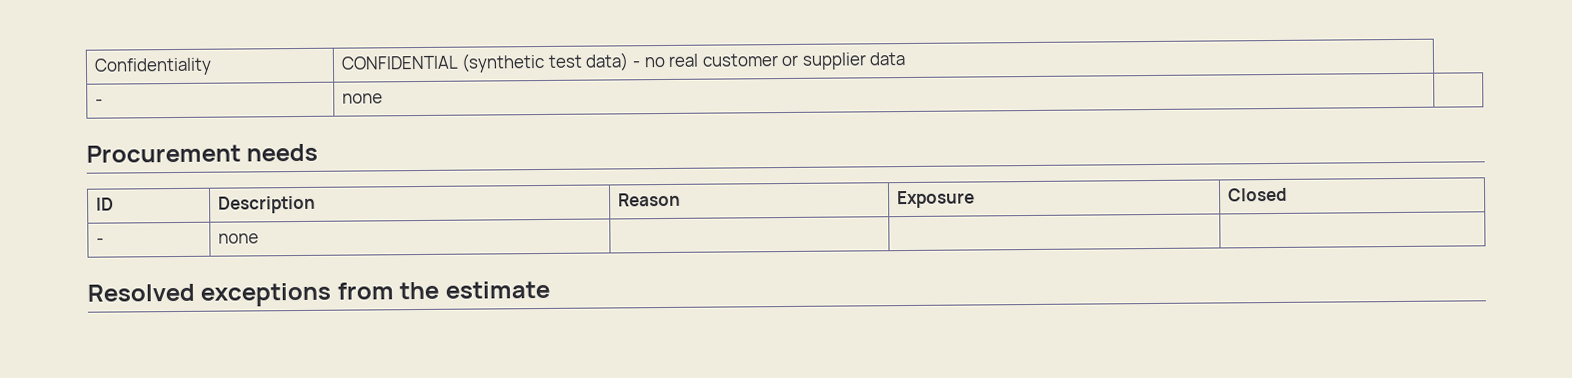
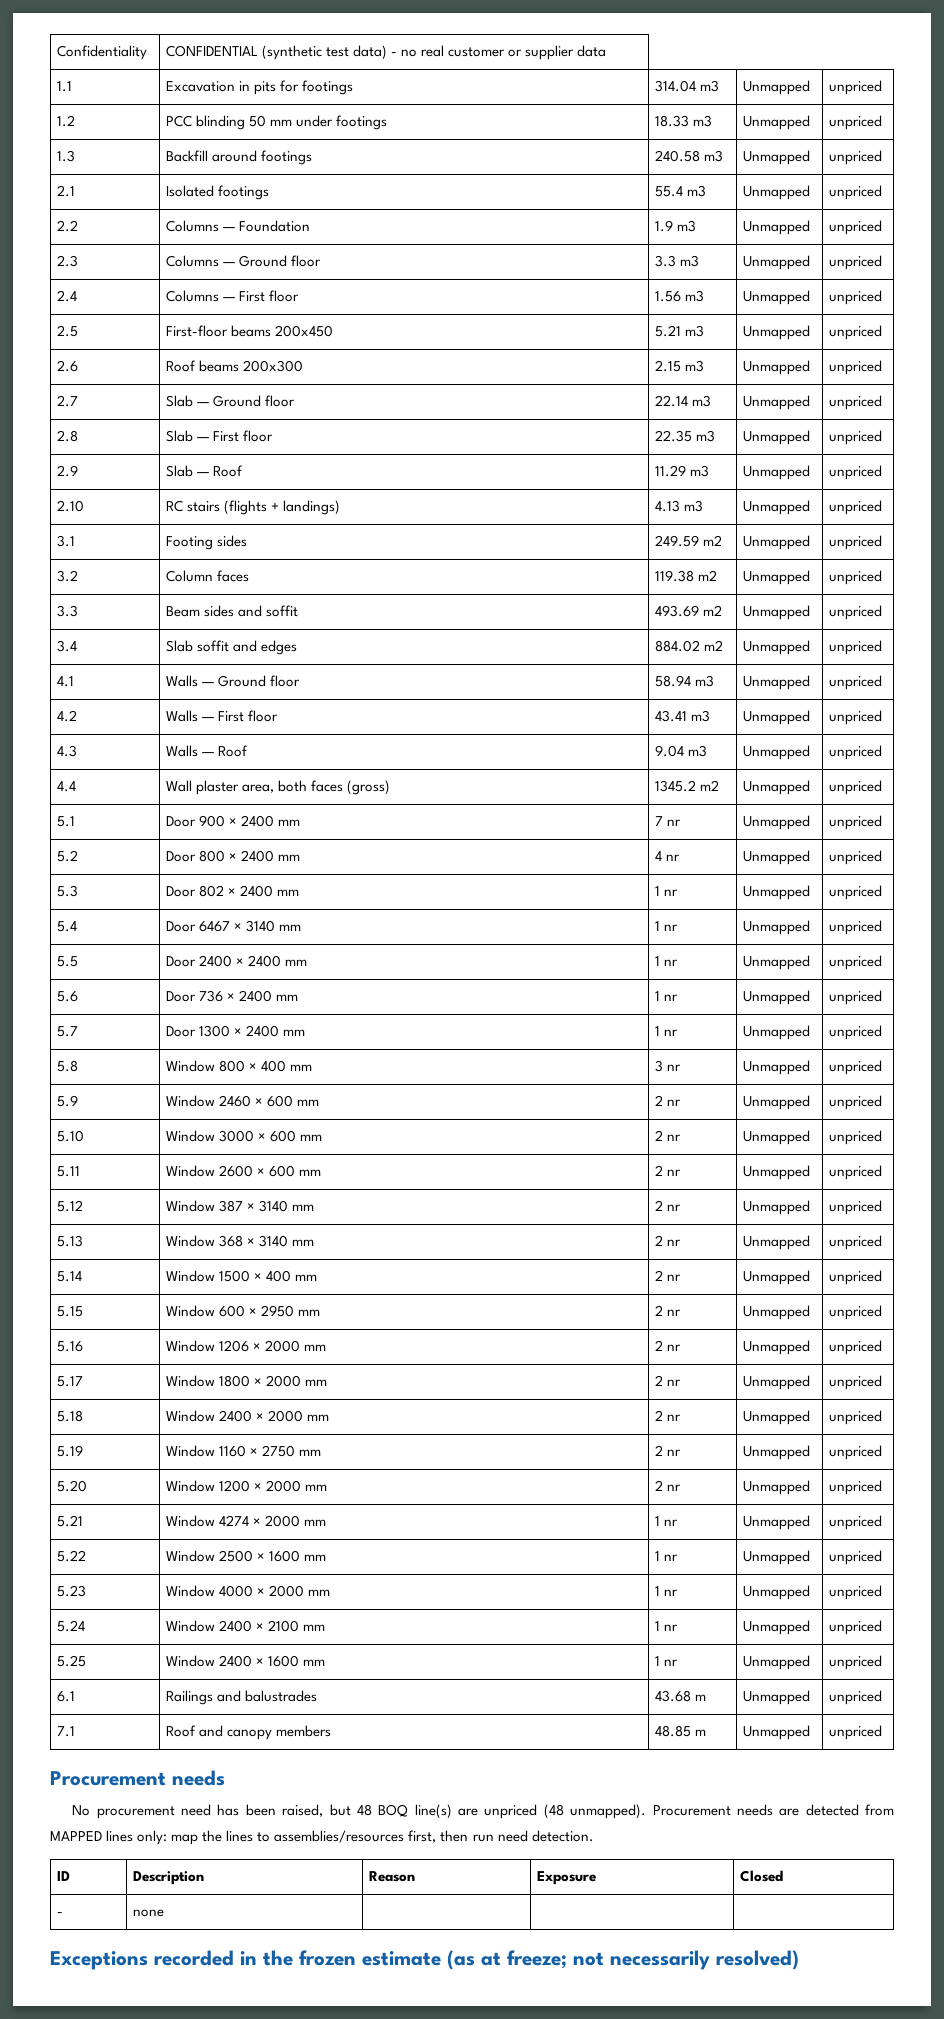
[94,98,103,106] [341,93,383,104] [86,143,319,163] - | none | // Procurement needs -> [56,81,72,92] [165,80,354,95] [654,80,719,92] [742,80,810,95] [828,80,882,95] [56,115,75,127] [165,115,388,130] [654,115,712,127] [742,115,810,130] [828,115,882,130] [56,150,75,162] [165,150,312,165] [654,150,723,162] [742,150,810,165] [828,150,882,165] [56,185,75,197] [165,185,269,200] [654,185,706,197] [742,185,810,200] [828,185,882,200] [56,220,78,232] [165,220,310,232] [654,220,696,232] [742,220,810,235] [828,220,882,235] [56,255,78,267] [165,255,321,267] [654,255,699,267] [742,255,810,270] [828,255,882,270] [56,290,77,302] [165,290,299,302] [654,290,704,302] [742,290,810,305] [828,290,882,305] [56,325,78,337] [165,325,333,337] [654,325,704,337] [742,325,810,340] [828,325,882,340] [56,360,78,372] [165,360,303,372] [654,360,704,372] [742,360,810,375] [828,360,882,375] [56,395,78,407] [165,395,295,407] [654,395,711,407] [742,395,810,410] [828,395,882,410] [56,430,78,442] [165,430,273,442] [654,430,715,442] [742,430,810,445] [828,430,882,445] [56,465,78,477] [165,465,243,477] [654,465,709,477] [742,465,810,480] [828,465,882,480] [56,500,84,512] [165,500,341,515] [654,500,703,512] [742,500,810,515] [828,500,882,515] [56,535,75,547] [165,535,247,550] [654,535,722,547] [742,535,810,550] [828,535,882,550] [56,570,78,582] [165,570,249,582] [654,570,717,582] [742,570,810,585] [828,570,882,585] [56,605,78,617] [165,605,298,617] [654,605,722,617] [742,605,810,620] [828,605,882,620] [56,640,77,652] [165,640,297,655] [654,640,723,652] [742,640,810,655] [828,640,882,655] [56,676,74,687] [165,675,300,687] [654,675,714,687] [742,675,810,690] [828,675,882,690] [56,710,77,722] [165,710,278,722] [654,710,710,722] [742,710,810,725] [828,710,882,725] [56,745,77,757] [165,745,248,757] [654,745,707,757] [742,745,810,760] [828,745,882,760] [56,781,76,792] [165,780,391,795] [654,780,719,792] [742,780,810,795] [828,780,882,795] [56,816,75,827] [165,815,301,827] [654,816,681,826] [742,815,810,830] [828,815,882,830] [56,850,78,862] [165,850,301,862] [654,851,680,861] [742,850,810,865] [828,850,882,865] [56,885,78,897] [165,885,300,897] [654,886,678,896] [742,885,810,900] [828,885,882,900] [56,921,77,932] [165,920,302,932] [654,921,678,931] [742,920,810,935] [828,920,882,935] [56,956,78,967] [165,955,308,967] [654,956,678,966] [742,955,810,970] [828,955,882,970] [56,991,78,1002] [165,990,299,1002] [654,991,678,1001] [742,990,810,1005] [828,990,882,1005] [56,1026,78,1037] [165,1025,306,1037] [654,1026,678,1036] [742,1025,810,1040] [828,1025,882,1040] [56,1060,78,1072] [165,1060,313,1072] [654,1060,681,1072] [742,1060,810,1075] [828,1060,882,1075] [56,1095,78,1107] [165,1095,320,1107] [654,1095,681,1106] [742,1095,810,1110] [828,1095,882,1110] [56,1130,84,1142] [165,1130,323,1142] [654,1130,681,1141] [742,1130,810,1145] [828,1130,882,1145] [56,1166,80,1177] [165,1165,322,1177] [654,1165,681,1176] [742,1165,810,1180] [828,1165,882,1180] [56,1200,83,1212] [165,1200,315,1212] [654,1200,681,1211] [742,1200,810,1215] [828,1200,882,1215] [56,1235,83,1247] [165,1235,315,1247] [654,1235,681,1246] [742,1235,810,1250] [828,1235,882,1250] [56,1271,82,1282] [165,1270,318,1282] [654,1270,681,1281] [742,1270,810,1285] [828,1270,882,1285] [56,1306,83,1317] [165,1305,321,1317] [654,1305,681,1316] [742,1305,810,1320] [828,1305,882,1320] [56,1341,83,1352] [165,1340,327,1352] [654,1340,681,1351] [742,1340,810,1355] [828,1340,882,1355] [56,1376,83,1387] [165,1375,328,1387] [654,1375,681,1386] [742,1375,810,1390] [828,1375,882,1390] [56,1410,83,1422] [165,1410,330,1422] [654,1410,681,1421] [742,1410,810,1425] [828,1410,882,1425] [56,1445,83,1457] [165,1445,322,1457] [654,1445,681,1456] [742,1445,810,1460] [828,1445,882,1460] [56,1480,87,1492] [165,1480,328,1492] [654,1480,681,1491] [742,1480,810,1495] [828,1480,882,1495] [56,1515,83,1527] [165,1515,327,1527] [654,1516,678,1526] [742,1515,810,1530] [828,1515,882,1530] [56,1550,86,1562] [165,1550,327,1562] [654,1551,678,1561] [742,1550,810,1565] [828,1550,882,1565] [56,1585,86,1597] [165,1585,331,1597] [654,1586,678,1596] [742,1585,810,1600] [828,1585,882,1600] [56,1620,85,1632] [165,1620,326,1632] [654,1621,678,1631] [742,1620,810,1635] [828,1620,882,1635] [56,1655,86,1667] [165,1655,326,1667] [654,1656,678,1666] [742,1655,810,1670] [828,1655,882,1670] [56,1691,75,1702] [165,1690,317,1705] [654,1690,706,1702] [742,1690,810,1705] [828,1690,882,1705] [56,1726,75,1737] [165,1725,331,1740] [654,1725,706,1737] [742,1725,810,1740] [828,1725,882,1740] [50,1770,225,1786] [72,1804,894,1819] [50,1830,594,1845] 1.1 | Excavation in pits for footings | 314.04 m3 | Unmapped | unpriced // 1.2 | PCC blinding 50 mm under footings | 18.33 m3 | Unmapped | unpriced // 1.3 | Backfill around footings | 240.58 m3 | Unmapped | unpriced // 2.1 | Isolated footings | 55.4 m3 | Unmapped | unpriced // 2.2 | Columns — Foundation | 1.9 m3 | Unmapped | unpriced // 2.3 | Columns — Ground floor | 3.3 m3 | Unmapped | unpriced // 2.4 | Columns — First floor | 1.56 m3 | Unmapped | unpriced // 2.5 | First-floor beams 200x450 | 5.21 m3 | Unmapped | unpriced // 2.6 | Roof beams 200x300 | 2.15 m3 | Unmapped | unpriced // 2.7 | Slab — Ground floor | 22.14 m3 | Unmapped | unpriced // 2.8 | Slab — First floor | 22.35 m3 | Unmapped | unpriced // 2.9 | Slab — Roof | 11.29 m3 | Unmapped | unpriced // 2.10 | RC stairs (flights + landings) | 4.13 m3 | Unmapped | unpriced // 3.1 | Footing sides | 249.59 m2 | Unmapped | unpriced // 3.2 | Column faces | 119.38 m2 | Unmapped | unpriced // 3.3 | Beam sides and soffit | 493.69 m2 | Unmapped | unpriced // 3.4 | Slab soffit and edges | 884.02 m2 | Unmapped | unpriced // 4.1 | Walls — Ground floor | 58.94 m3 | Unmapped | unpriced // 4.2 | Walls — First floor | 43.41 m3 | Unmapped | unpriced // 4.3 | Walls — Roof | 9.04 m3 | Unmapped | unpriced // 4.4 | Wall plaster area, both faces (gross) | 1345.2 m2 | Unmapped | unpriced // 5.1 | Door 900 × 2400 mm | 7 nr | Unmapped | unpriced // 5.2 | Door 800 × 2400 mm | 4 nr | Unmapped | unpriced // 5.3 | Door 802 × 2400 mm | 1 nr | Unmapped | unpriced // 5.4 | Door 6467 × 3140 mm | 1 nr | Unmapped | unpriced // 5.5 | Door 2400 × 2400 mm | 1 nr | Unmapped | unpriced // 5.6 | Door 736 × 2400 mm | 1 nr | Unmapped | unpriced // 5.7 | Door 1300 × 2400 mm | 1 nr | Unmapped | unpriced // 5.8 | Window 800 × 400 mm | 3 nr | Unmapped | unpriced // 5.9 | Window 2460 × 600 mm | 2 nr | Unmapped | unpriced // 5.10 | Window 3000 × 600 mm | 2 nr | Unmapped | unpriced // 5.11 | Window 2600 × 600 mm | 2 nr | Unmapped | unpriced // 5.12 | Window 387 × 3140 mm | 2 nr | Unmapped | unpriced // 5.13 | Window 368 × 3140 mm | 2 nr | Unmapped | unpriced // 5.14 | Window 1500 × 400 mm | 2 nr | Unmapped | unpriced // 5.15 | Window 600 × 2950 mm | 2 nr | Unmapped | unpriced // 5.16 | Window 1206 × 2000 mm | 2 nr | Unmapped | unpriced // 5.17 | Window 1800 × 2000 mm | 2 nr | Unmapped | unpriced // 5.18 | Window 2400 × 2000 mm | 2 nr | Unmapped | unpriced // 5.19 | Window 1160 × 2750 mm | 2 nr | Unmapped | unpriced // 5.20 | Window 1200 × 2000 mm | 2 nr | Unmapped | unpriced // 5.21 | Window 4274 × 2000 mm | 1 nr | Unmapped | unpriced // 5.22 | Window 2500 × 1600 mm | 1 nr | Unmapped | unpriced // 5.23 | Window 4000 × 2000 mm | 1 nr | Unmapped | unpriced // 5.24 | Window 2400 × 2100 mm | 1 nr | Unmapped | unpriced // 5.25 | Window 2400 × 1600 mm | 1 nr | Unmapped | unpriced // 6.1 | Railings and balustrades | 43.68 m | Unmapped | unpriced // 7.1 | Roof and canopy members | 48.85 m | Unmapped | unpriced // Procurement needs // No procurement need has been raised, but 48 BOQ line(s) are unpriced (48 unmapped). Procurement needs are detected from MAPPED lines only: map the lines to assemblies/resources first, then run need detection.
[87,280,550,307] Resolved exceptions from the estimate -> [50,1950,799,1970] Exceptions recorded in the frozen estimate (as at freeze; not necessarily resolved)

